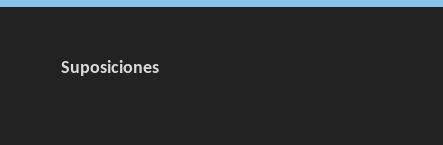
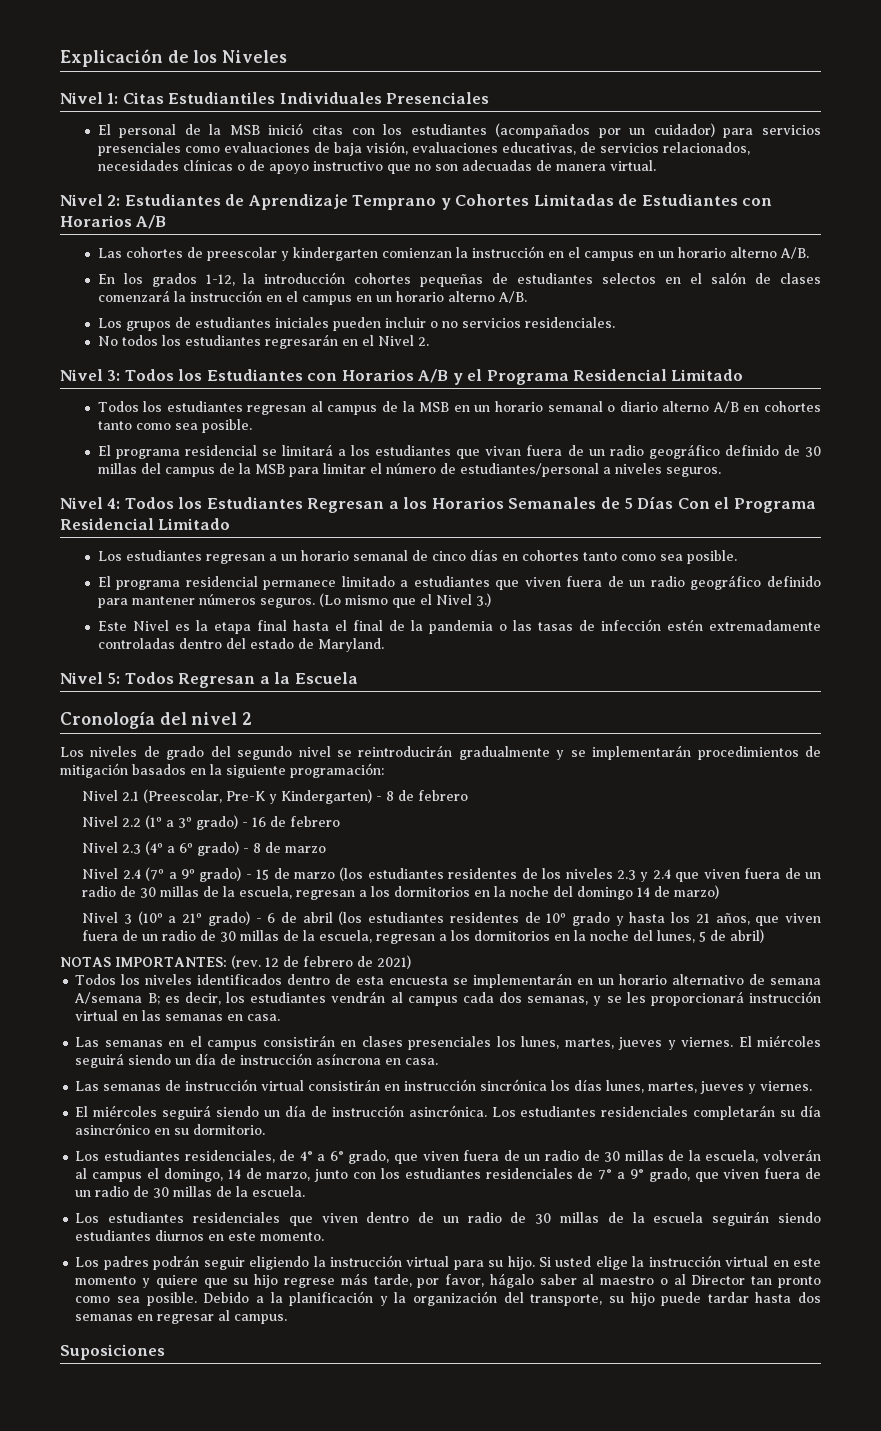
(61, 68) none -> [60,49,288,67] [60,92,490,104] [97,123,822,138] [97,141,750,156] [97,159,656,174] [60,194,772,210] [60,215,167,229] [97,246,809,261] [97,272,822,287] [97,290,527,305] [97,317,615,331] [97,334,429,349] [60,369,744,385] [97,401,821,415] [97,419,252,433] [97,444,821,459] [97,463,721,477] [60,497,816,513] [60,518,231,530] [97,549,737,564] [97,575,822,590] [97,593,491,608] [97,619,822,634] [97,638,384,652] [60,672,358,688] [60,712,253,729] [60,745,822,760] [60,763,384,778] [82,789,469,804] [82,815,341,830] [82,841,327,856] [82,867,821,882] [82,885,720,900] [82,911,822,926] [82,929,765,944] [60,955,411,969] [75,973,822,988] [74,991,822,1006] [75,1010,281,1021] [75,1035,822,1050] [75,1053,439,1068] [75,1079,813,1094] [75,1105,821,1120] [75,1123,266,1135] [75,1149,822,1164] [75,1168,822,1182] [75,1186,306,1198] [75,1211,822,1226] [75,1230,325,1241] [75,1255,821,1270] [75,1273,821,1288] [75,1291,821,1306] [75,1310,288,1324] Explicación de los Niveles // Nivel 1: Citas Estudiantiles Individuales Presenciales // El personal de la MSB inició citas con los estudiantes (acompañados por un cuidador) para servicios presenciales como evaluaciones de baja visión, evaluaciones educativas, de servicios relacionados, necesidades clínicas o de apoyo instructivo que no son adecuadas de manera virtual. // Nivel 2: Estudiantes de Aprendizaje Temprano y Cohortes Limitadas de Estudiantes con Horarios A/B // Las cohortes de preescolar y kindergarten comienzan la instrucción en el campus en un horario alterno A/B. // En los grados 1-12, la introducción cohortes pequeñas de estudiantes selectos en el salón de clases comenzará la instrucción en el campus en un horario alterno A/B. // Los grupos de estudiantes iniciales pueden incluir o no servicios residenciales. // No todos los estudiantes regresarán en el Nivel 2. // Nivel 3: Todos los Estudiantes con Horarios A/B y el Programa Residencial Limitado // Todos los estudiantes regresan al campus de la MSB en un horario semanal o diario alterno A/B en cohortes tanto como sea posible. // El programa residencial se limitará a los estudiantes que vivan fuera de un radio geográfico definido de 30 millas del campus de la MSB para limitar el número de estudiantes/personal a niveles seguros. // Nivel 4: Todos los Estudiantes Regresan a los Horarios Semanales de 5 Días Con el Programa Residencial Limitado // Los estudiantes regresan a un horario semanal de cinco días en cohortes tanto como sea posible. // El programa residencial permanece limitado a estudiantes que viven fuera de un radio geográfico definido para mantener números seguros. (Lo mismo que el Nivel 3.) // Este Nivel es la etapa final hasta el final de la pandemia o las tasas de infección estén extremadamente controladas dentro del estado de Maryland. // Nivel 5: Todos Regresan a la Escuela // Cronología del nivel 2 // Los niveles de grado del segundo nivel se reintroducirán gradualmente y se implementarán procedimientos de mitigación basados en la siguiente programación: // Nivel 2.1 (Preescolar, Pre-K y Kindergarten) - 8 de febrero // Nivel 2.2 (1º a 3º grado) - 16 de febrero // Nivel 2.3 (4º a 6º grado) - 8 de marzo // Nivel 2.4 (7º a 9º grado) - 15 de marzo (los estudiantes residentes de los niveles 2.3 y 2.4 que viven fuera de un radio de 30 millas de la escuela, regresan a los dormitorios en la noche del domingo 14 de marzo) // Nivel 3 (10º a 21º grado) - 6 de abril (los estudiantes residentes de 10º grado y hasta los 21 años, que viven fuera de un radio de 30 millas de la escuela, regresan a los dormitorios en la noche del lunes, 5 de abril) // NOTAS IMPORTANTES: (rev. 12 de febrero de 2021) // Todos los niveles identificados dentro de esta encuesta se implementarán en un horario alternativo de semana A/semana B; es decir, los estudiantes vendrán al campus cada dos semanas, y se les proporcionará instrucción virtual en las semanas en casa. // Las semanas en el campus consistirán en clases presenciales los lunes, martes, jueves y viernes. El miércoles seguirá siendo un día de instrucción asíncrona en casa. // Las semanas de instrucción virtual consistirán en instrucción sincrónica los días lunes, martes, jueves y viernes. // El miércoles seguirá siendo un día de instrucción asincrónica. Los estudiantes residenciales completarán su día asincrónico en su dormitorio. // Los estudiantes residenciales, de 4° a 6° grado, que viven fuera de un radio de 30 millas de la escuela, volverán al campus el domingo, 14 de marzo, junto con los estudiantes residenciales de 7° a 9° grado, que viven fuera de un radio de 30 millas de la escuela. // Los estudiantes residenciales que viven dentro de un radio de 30 millas de la escuela seguirán siendo estudiantes diurnos en este momento. // Los padres podrán seguir eligiendo la instrucción virtual para su hijo. Si usted elige la instrucción virtual en este momento y quiere que su hijo regrese más tarde, por favor, hágalo saber al maestro o al Director tan pronto como sea posible. Debido a la planificación y la organización del transporte, su hijo puede tardar hasta dos semanas en regresar al campus. //

